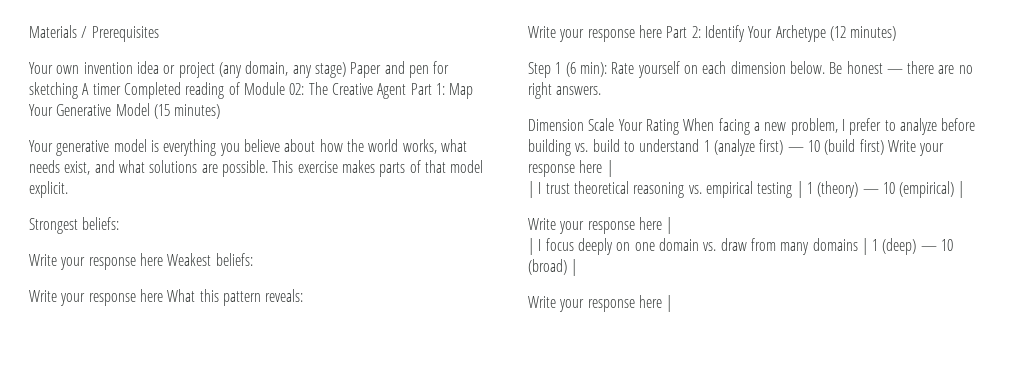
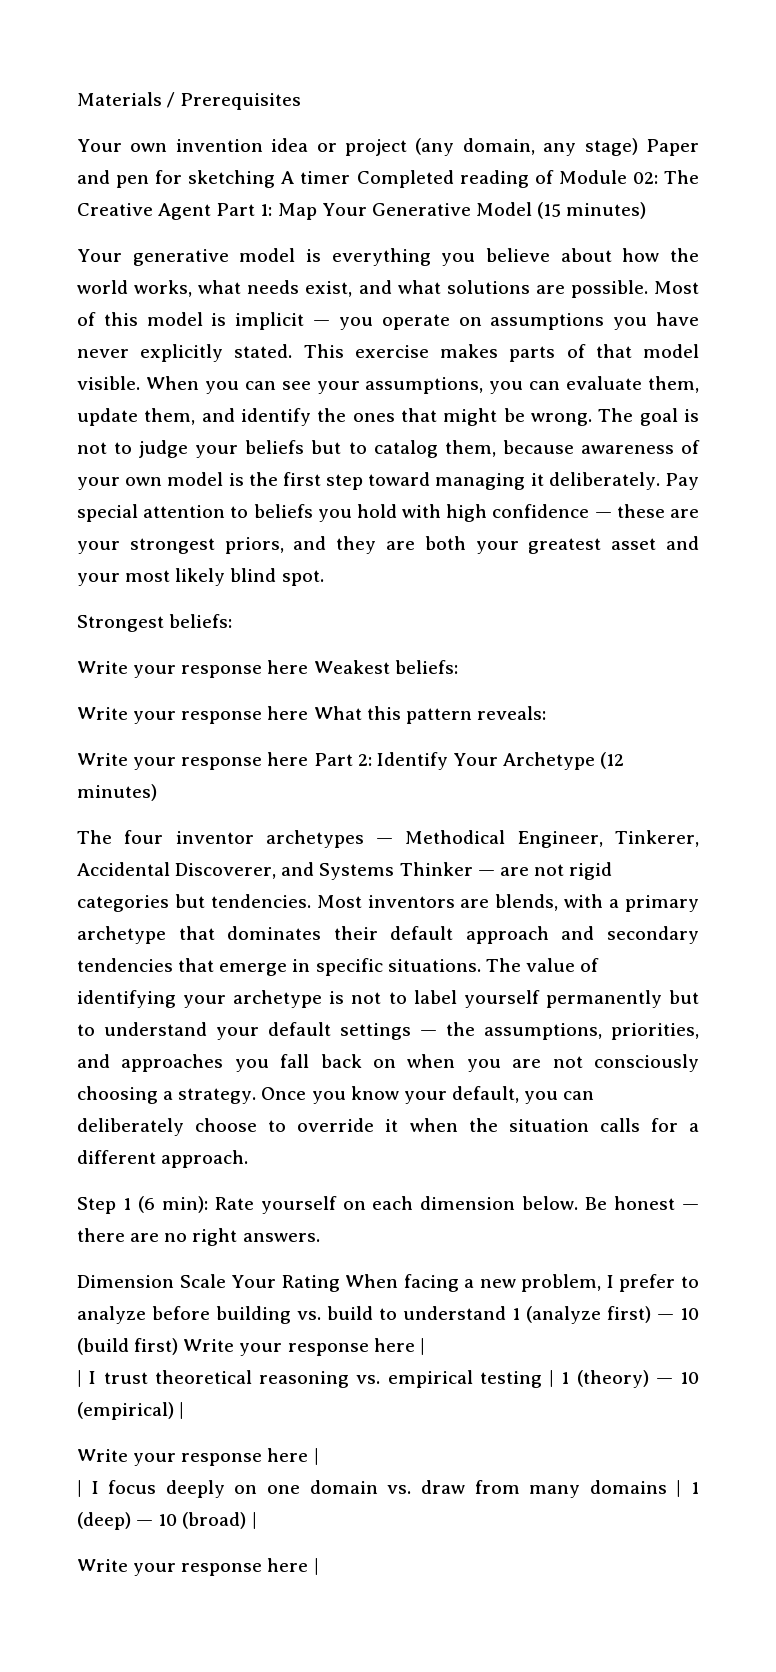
(268, 168) none -> [654,281,700,294] [77,312,699,330] [77,344,293,362] Most of this model is implicit — you operate on assumptions you have never explicitly stated.
[29,181,68,198] explicit. -> [77,376,699,394] [77,408,700,426] [77,440,701,458] [77,472,699,490] [77,504,699,522] [77,536,699,554] [77,568,324,586] visible. When you can see your assumptions, you can evaluate them, update them, and identify the ones that might be wrong. The goal is not to judge your beliefs but to catalog them, because awareness of your own model is the first step toward managing it deliberately. Pay special attention to beliefs you hold with high confidence — these are your strongest priors, and they are both your greatest asset and your most likely blind spot.
(897, 33) none -> [77,830,700,848] [77,862,613,880] [77,894,700,912] [77,926,699,944] [77,958,600,976] [77,990,700,1008] [77,1022,699,1040] [77,1054,699,1072] [77,1086,595,1104] [77,1118,700,1136] [77,1150,249,1168] // The four inventor archetypes — Methodical Engineer, Tinkerer, Accidental Discoverer, and Systems Thinker — are not rigid categories but tendencies. Most inventors are blends, with a primary archetype that dominates their default approach and secondary tendencies that emerge in specific situations. The value of identifying your archetype is not to label yourself permanently but to understand your default settings — the assumptions, priorities, and approaches you fall back on when you are not consciously choosing a strategy. Once you know your default, you can deliberately choose to override it when the situation calls for a different approach.

